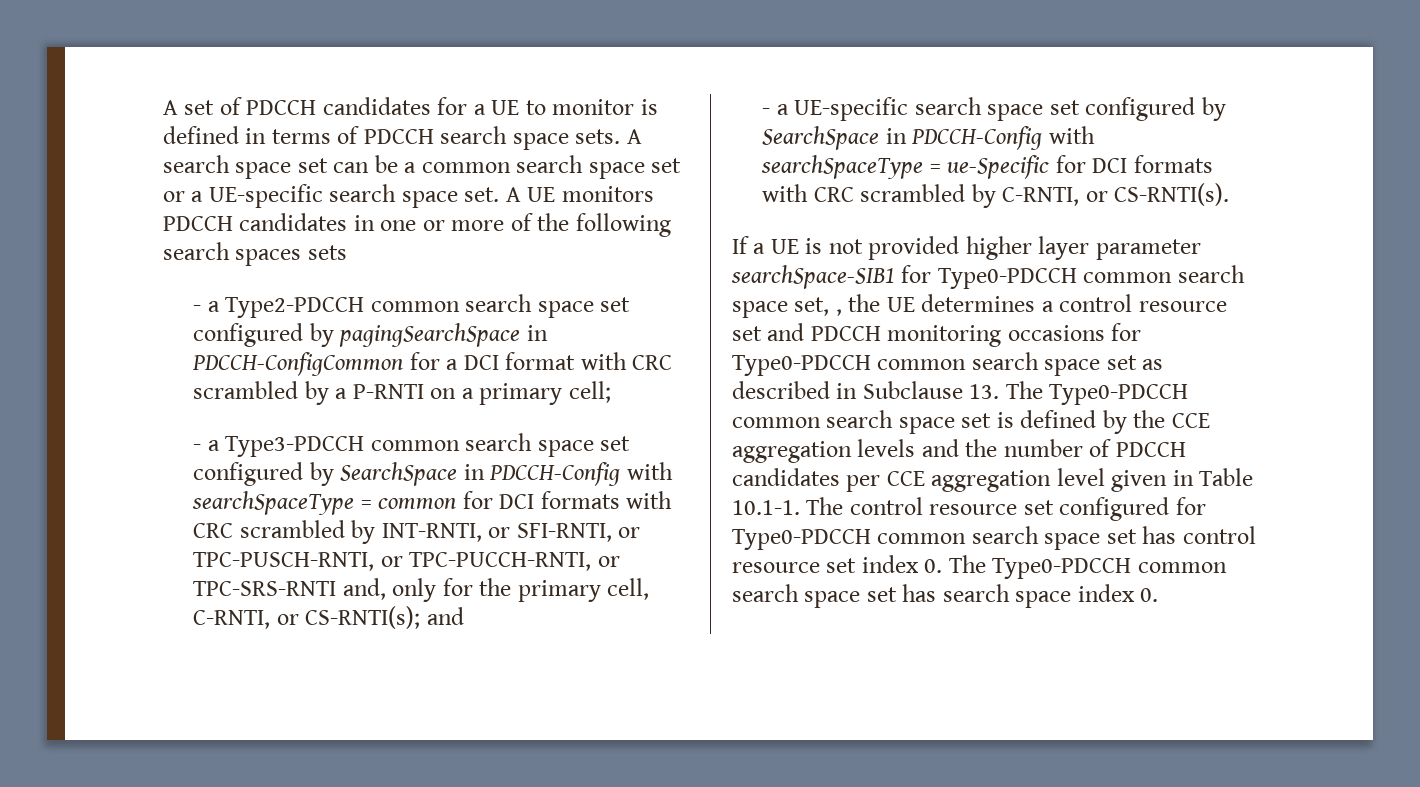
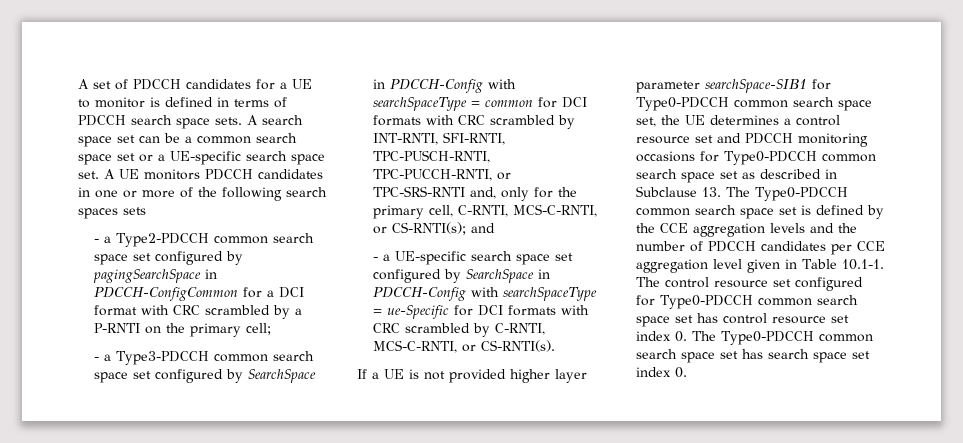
[461,388,474,399] a -> [165,323,185,333] the
[488,523,641,542] [193,552,403,571] or SFI-RNTI, or TPC-PUSCH-RNTI, or -> [442,132,505,145] [372,150,490,163] SFI-RNTI, TPC-PUSCH-RNTI,
(271, 619) none -> [512,204,597,217] MCS-C-RNTI,
(1080, 196) none -> [372,340,457,353] MCS-C-RNTI,
[835,309,842,316] , -> (656, 122) none
(1072, 599) none -> [852,351,870,359] set

